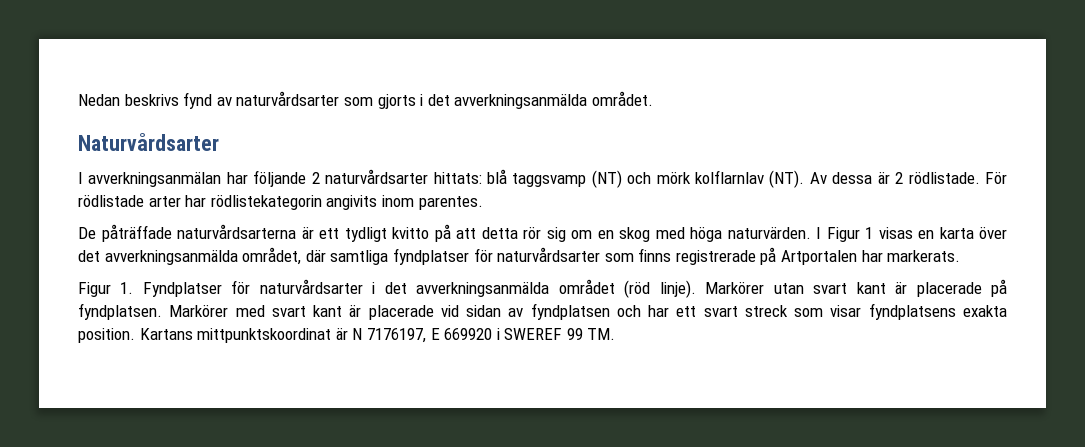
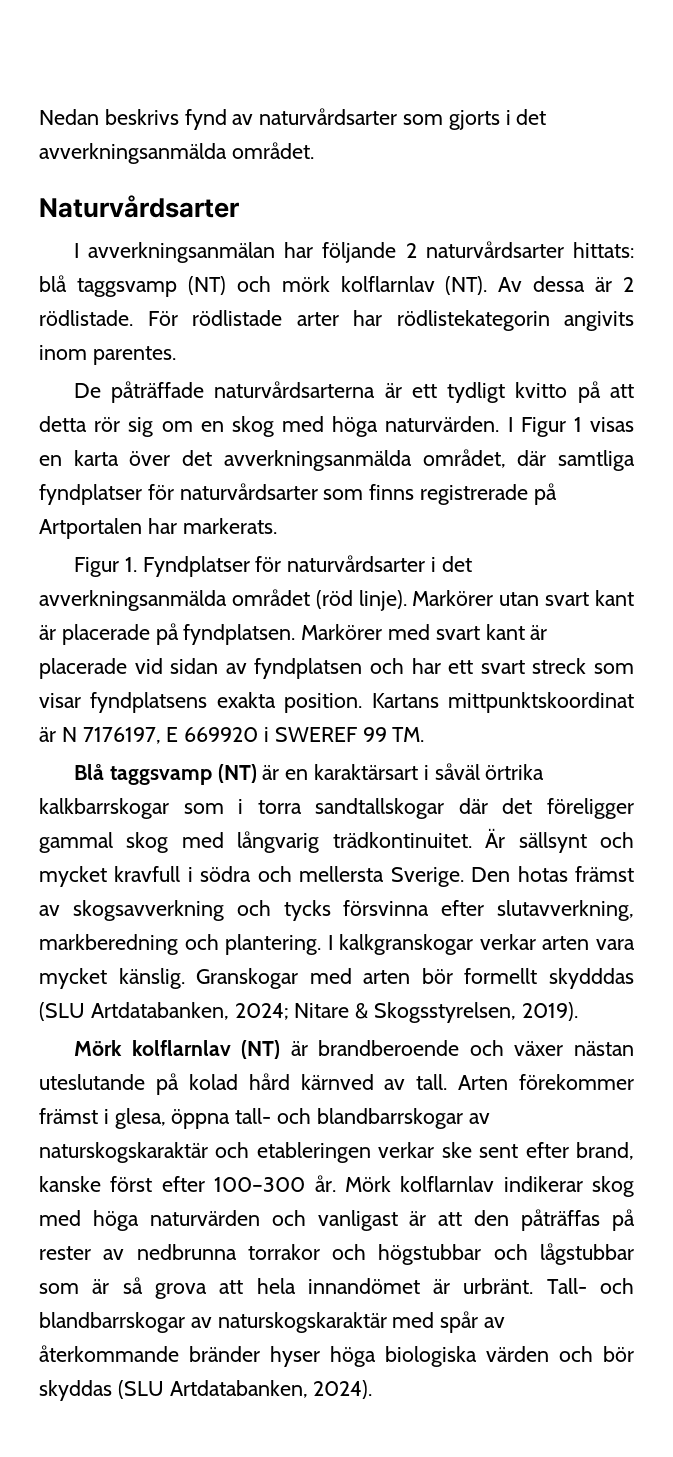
(616, 334) none -> [73,763,545,785] [39,798,634,819] [39,828,635,853] [39,866,635,887] [39,900,634,921] [39,934,635,955] [39,968,634,989] [39,1002,578,1023] [73,1040,634,1059] [39,1073,634,1095] [39,1108,490,1129] [39,1142,635,1163] [39,1175,634,1197] [39,1209,636,1231] [39,1243,634,1265] [39,1277,634,1299] [39,1311,506,1333] [39,1345,634,1367] [39,1380,373,1401] // Blå taggsvamp (NT) är en karaktärsart i såväl örtrika kalkbarrskogar som i torra sandtallskogar där det föreligger gammal skog med långvarig trädkontinuitet. Är sällsynt och mycket kravfull i södra och mellersta Sverige. Den hotas främst av skogsavverkning och tycks försvinna efter slutavverkning, markberedning och plantering. I kalkgranskogar verkar arten vara mycket känslig. Granskogar med arten bör formellt skydddas (SLU Artdatabanken, 2024; Nitare & Skogsstyrelsen, 2019). // Mörk kolflarnlav (NT) är brandberoende och växer nästan uteslutande på kolad hård kärnved av tall. Arten förekommer främst i glesa, öppna tall- och blandbarrskogar av naturskogskaraktär och etableringen verkar ske sent efter brand, kanske först efter 100–300 år. Mörk kolflarnlav indikerar skog med höga naturvärden och vanligast är att den påträffas på rester av nedbrunna torrakor och högstubbar och lågstubbar som är så grova att hela innandömet är urbränt. Tall- och blandbarrskogar av naturskogskaraktär med spår av återkommande bränder hyser höga biologiska värden och bör skyddas (SLU Artdatabanken, 2024).

